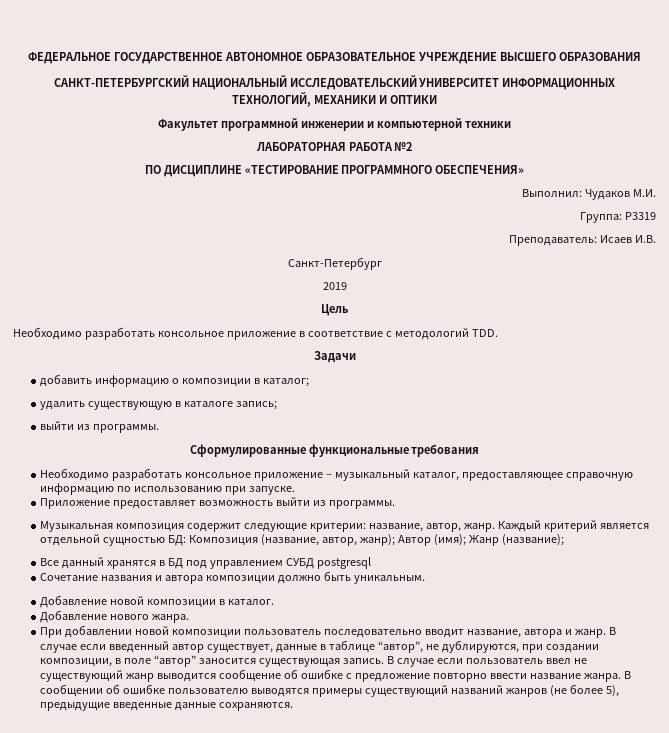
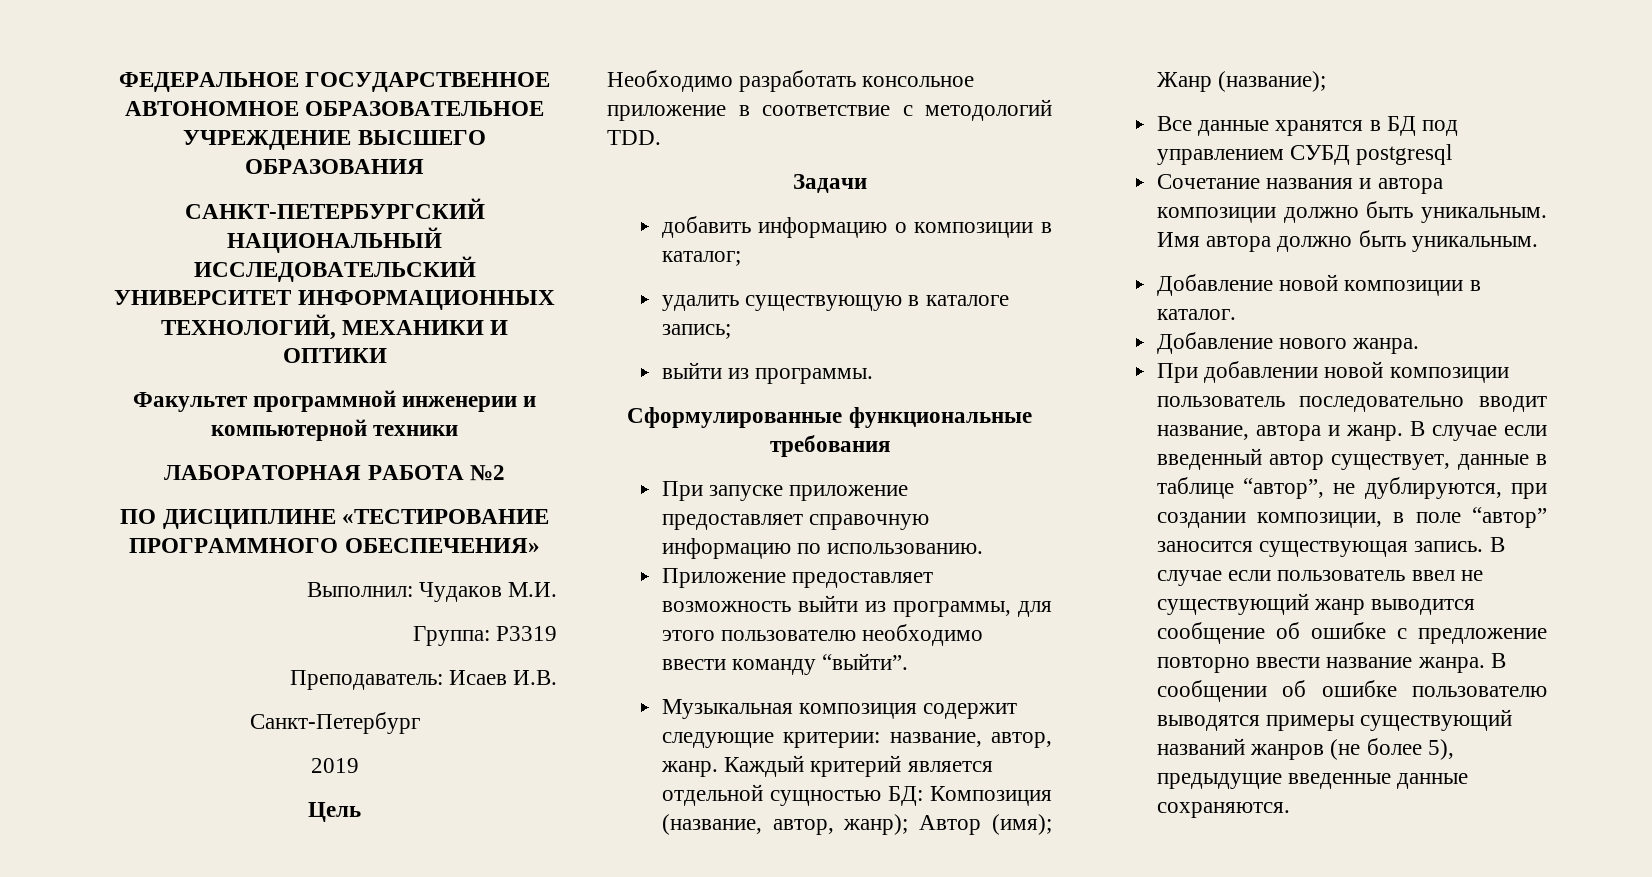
[40,468,634,481] [40,483,296,495] Необходимо разработать консольное приложение – музыкальный каталог, предоставляющее справочную информацию по использованию при запуске. -> [661,481,909,501] [661,514,930,530] [661,538,984,559] При запуске приложение предоставляет справочную информацию по использованию.
[329,500,396,509] программы. -> [892,601,1052,617] [661,624,984,646] [661,653,909,675] программы, для этого пользователю необходимо ввести команду “выйти”.
[62,557,105,569] данный -> [1198,120,1270,136] данные
(426, 579) none -> [1156,230,1538,252] Имя автора должно быть уникальным.

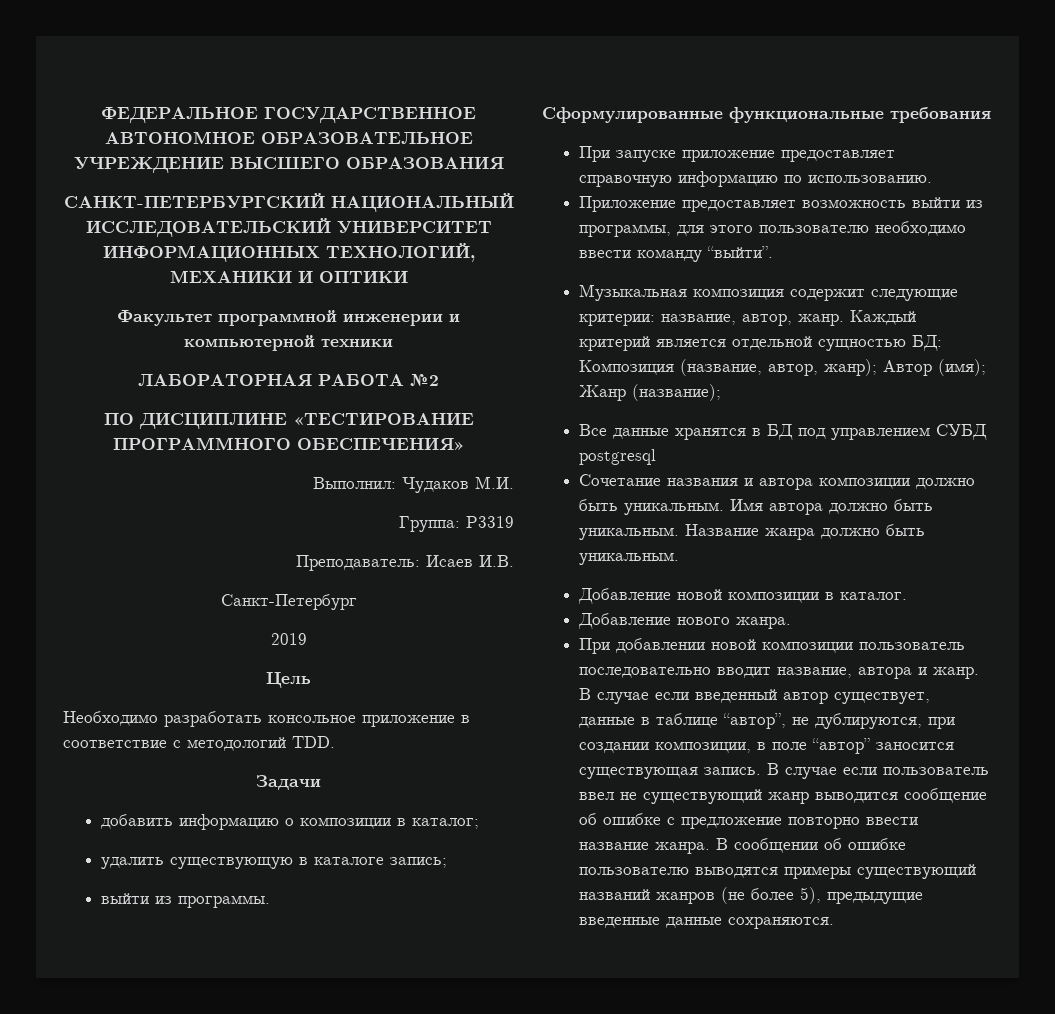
(1538, 244) none -> [685,524,926,540] [579,552,680,565] Название жанра должно быть уникальным.

